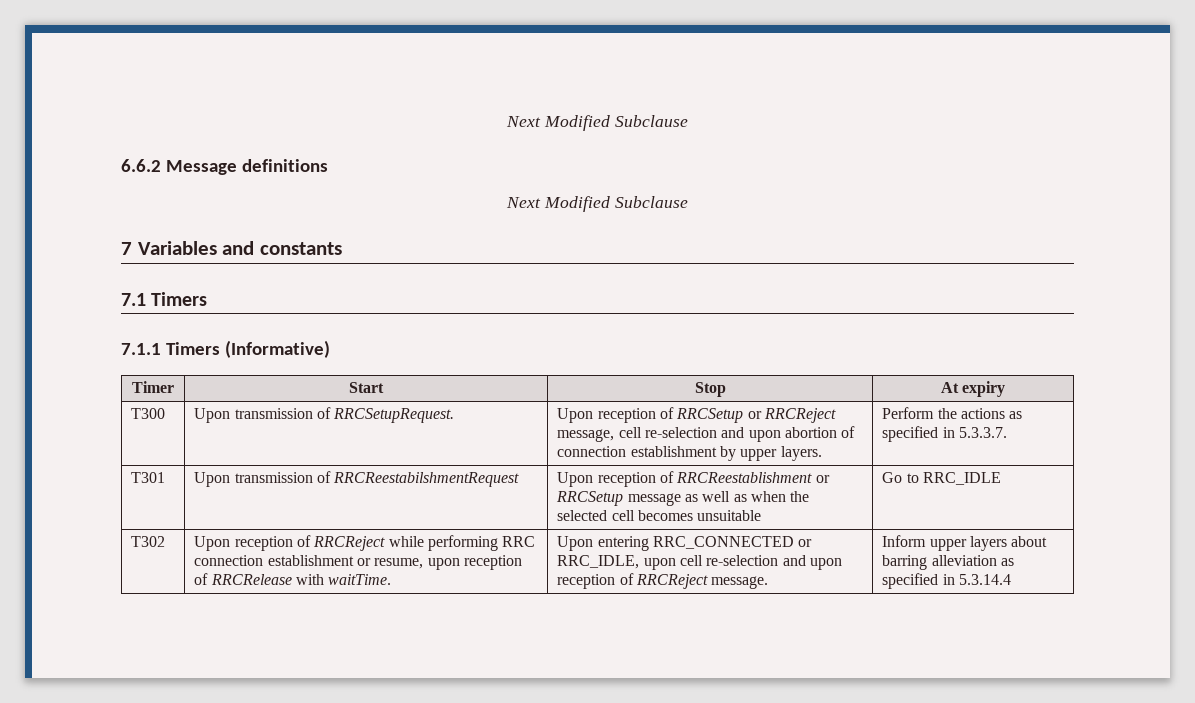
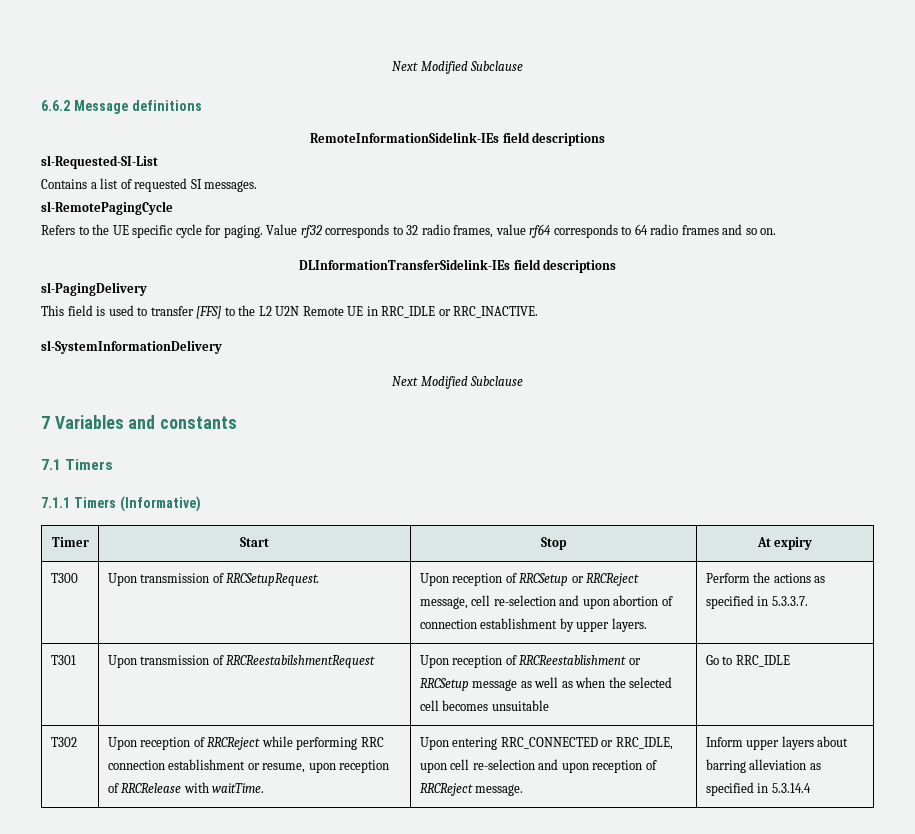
(328, 165) none -> [309,132,606,146] [41,155,158,169] [41,178,258,192] [41,201,173,215] [41,224,777,238] [298,259,617,273] [41,282,147,296] [41,305,539,319] [41,340,222,354] // RemoteInformationSidelink-IEs field descriptions // sl-Requested-SI-List // Contains a list of requested SI messages. // sl-RemotePagingCycle // Refers to the UE specific cycle for paging. Value rf32 corresponds to 32 radio frames, value rf64 corresponds to 64 radio frames and so on. // DLInformationTransferSidelink-IEs field descriptions // sl-PagingDelivery // This field is used to transfer [FFS] to the L2 U2N Remote UE in RRC_IDLE or RRC_INACTIVE. // sl-SystemInformationDelivery

